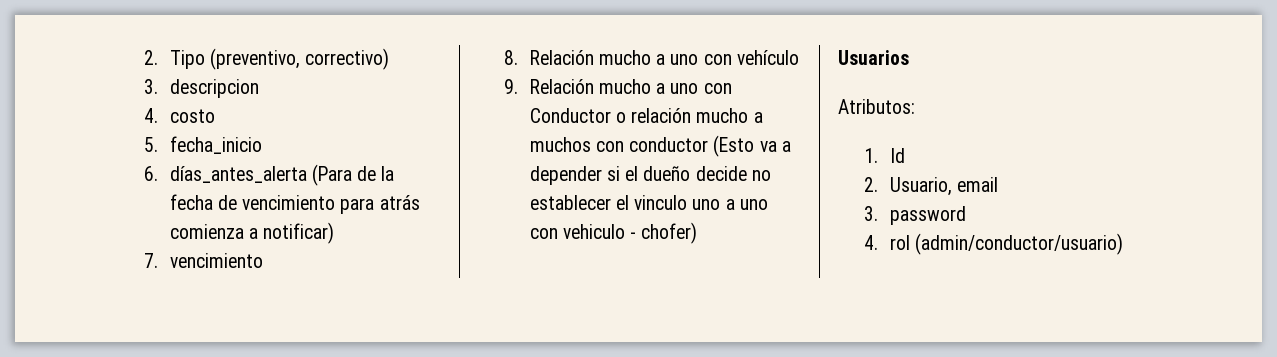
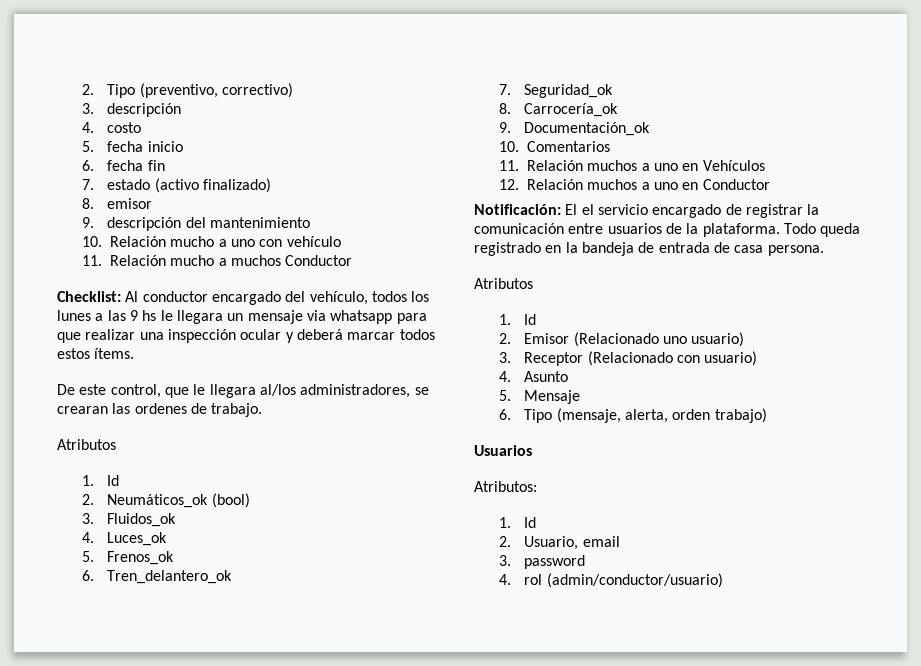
[169,79,259,98] descripcion -> [107,103,182,117] descripción
[169,136,262,154] [143,164,395,186] [169,194,420,214] [169,222,335,244] [143,253,263,268] [503,50,518,65] fecha_inicio // 6. días_antes_alerta (Para de la fecha de vencimiento para atrás comienza a notificar) // 7. vencimiento // 8. -> [107,141,183,152] [82,160,165,171] [82,178,271,193] [82,198,153,209] [82,217,310,231] [82,236,103,247] fecha inicio // 6. fecha fin // 7. estado (activo finalizado) // 8. emisor // 9. descripción del mantenimiento // 10.
[503,79,732,94] [529,108,763,123] [529,135,791,157] [529,166,771,185] [529,195,768,210] [529,222,698,244] 9. Relación mucho a uno con Conductor o relación mucho a muchos con conductor (Esto va a depender si el dueño decide no establecer el vinculo uno a uno con vehiculo - chofer) -> [82,255,353,266] [57,291,430,305] [57,310,427,324] [57,329,435,343] [57,348,135,359] [57,384,429,398] [57,403,263,417] [57,439,116,450] [82,475,120,486] [82,493,250,508] [82,513,177,527] [82,532,168,546] [82,551,175,565] [82,570,233,584] [499,84,614,98] [499,103,619,117] [499,122,651,136] [499,141,611,152] [499,160,765,171] [499,179,770,190] [474,204,820,218] [474,223,861,237] [474,242,824,256] [474,278,533,289] [499,314,537,325] [499,332,745,347] [499,351,758,366] [499,371,569,382] [499,390,581,404] [499,408,767,423] 11. Relación mucho a muchos Conductor // Checklist: Al conductor encargado del vehículo, todos los lunes a las 9 hs le llegara un mensaje via whatsapp para que realizar una inspección ocular y deberá marcar todos estos ítems. // De este control, que le llegara al/los administradores, se crearan las ordenes de trabajo. // Atributos // 1. Id // 2. Neumáticos_ok (bool) // 3. Fluidos_ok // 4. Luces_ok // 5. Frenos_ok // 6. Tren_delantero_ok // 7. Seguridad_ok // 8. Carrocería_ok // 9. Documentación_ok // 10. Comentarios // 11. Relación muchos a uno en Vehículos // 12. Relación muchos a uno en Conductor // Notificación: El el servicio encargado de registrar la comunicación entre usuarios de la plataforma. Todo queda registrado en la bandeja de entrada de casa persona. // Atributos // 1. Id // 2. Emisor (Relacionado uno usuario) // 3. Receptor (Relacionado con usuario) // 4. Asunto // 5. Mensaje // 6. Tipo (mensaje, alerta, orden trabajo)

